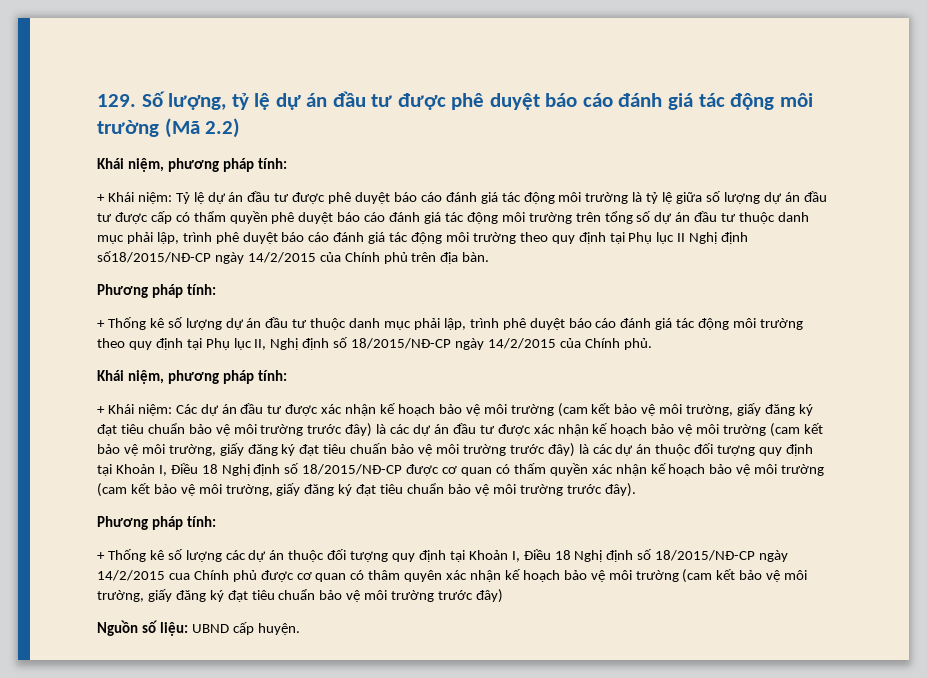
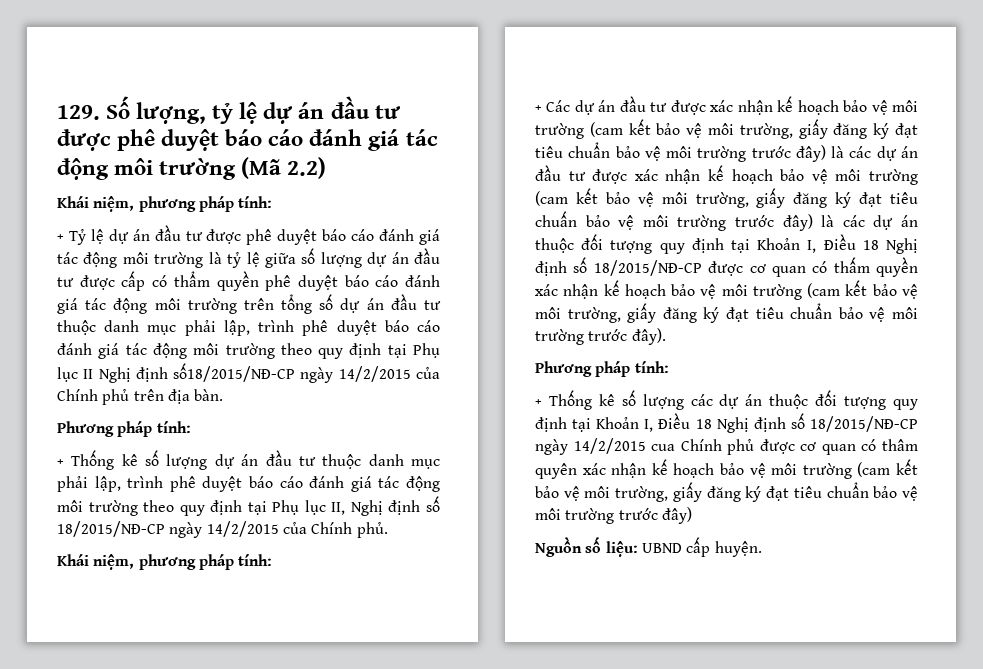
[107,192,172,204] Khái niệm: -> (64, 237) none
[107,404,172,416] Khái niệm: -> (542, 108) none

